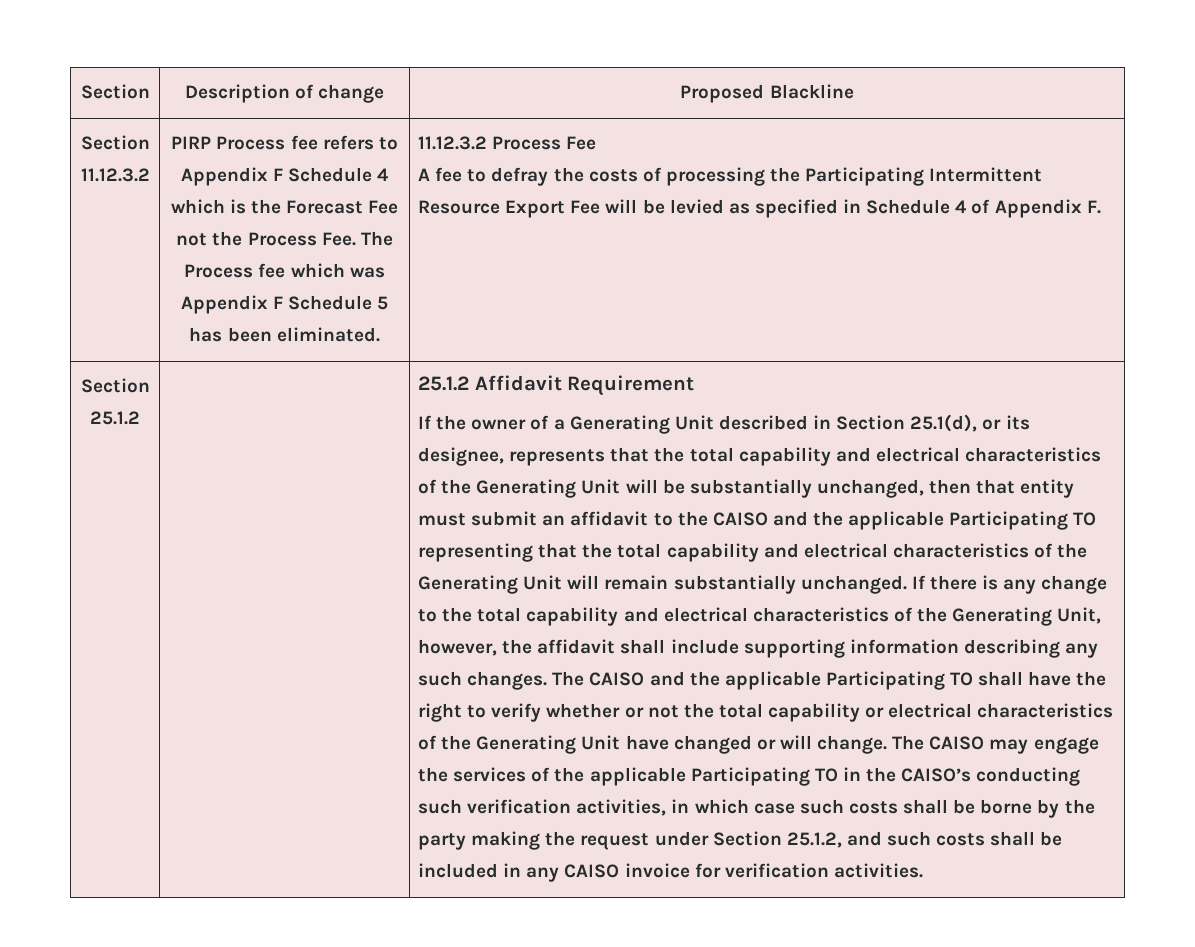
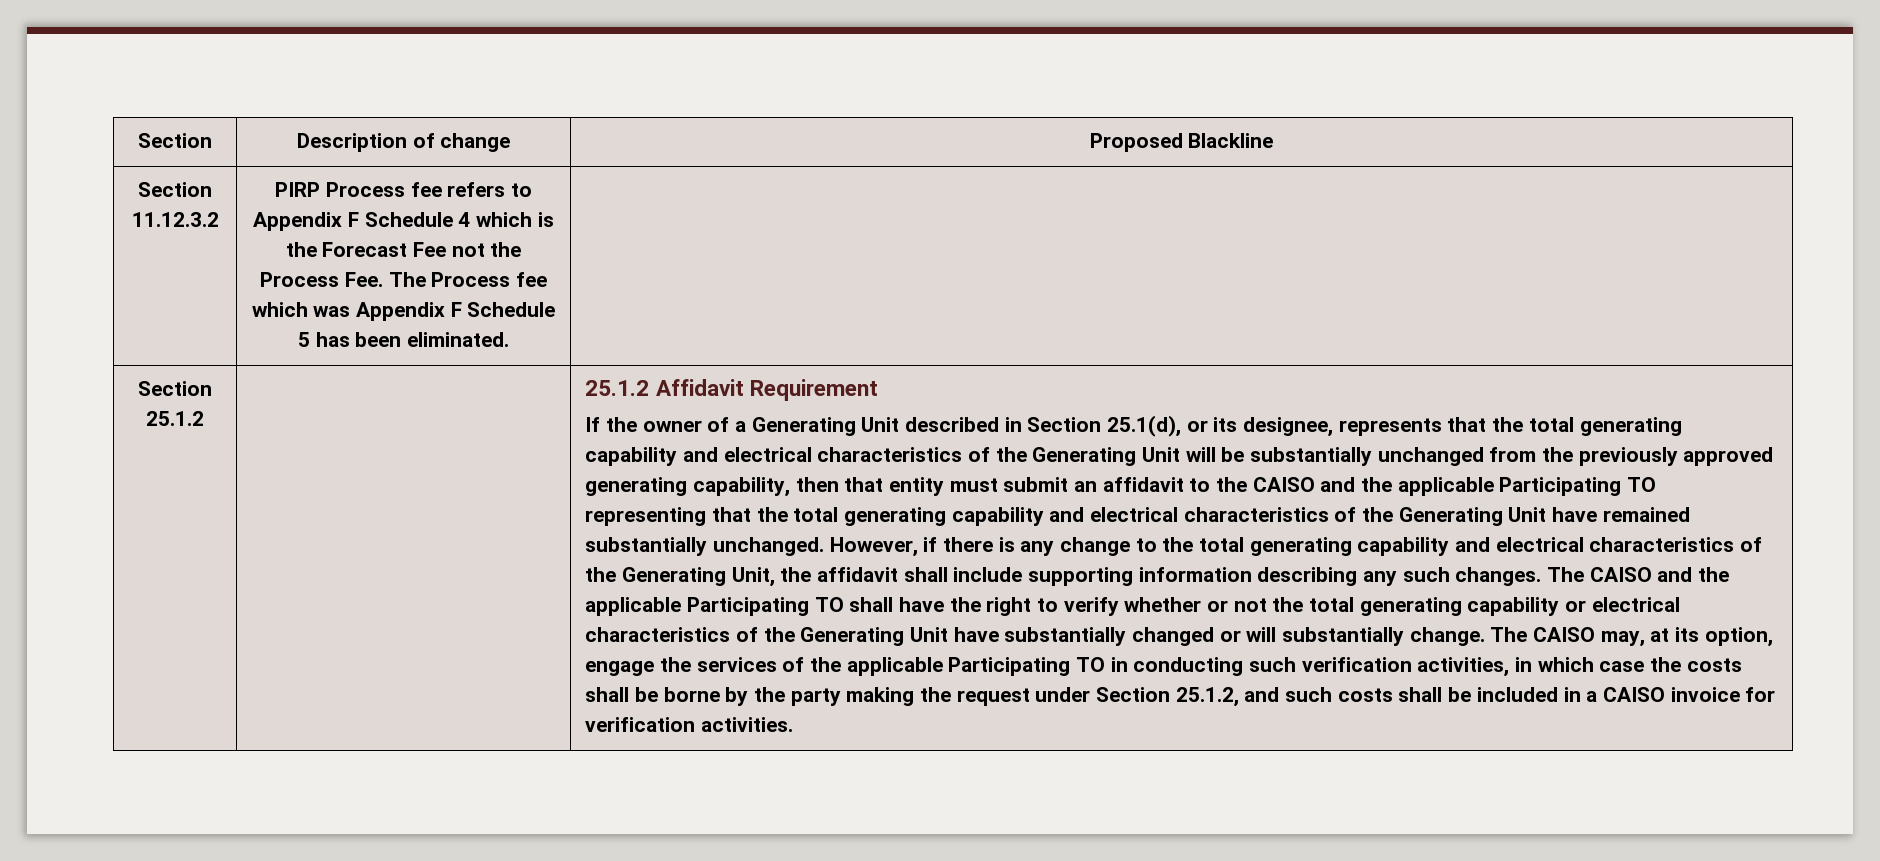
[418,136,597,150] [418,167,1043,186] [418,199,1101,218] 11.12.3.2 Process Fee // A fee to defray the costs of processing the Participating Intermittent Resource Export Fee will be levied as specified in Schedule 4 of Appendix F. -> (510, 339) none
(734, 454) none -> [1579,417,1682,436] generating
[816,479,924,498] unchanged, -> [1377,447,1774,466] [585,477,791,497] unchanged from the previously approved generating capability,
[666,543,1088,562] [418,575,926,594] capability and electrical characteristics of the Generating Unit will remain substantially unchanged. If -> [844,507,1690,526] [585,537,938,557] generating capability and electrical characteristics of the Generating Unit have remained substantially unchanged. However, if
(522, 614) none -> [1249,537,1352,556] generating
[418,639,498,656] however, -> (775, 577) none
(763, 710) none -> [1359,597,1462,616] generating
(669, 742) none -> [1004,627,1127,646] substantially
(812, 742) none -> [1282,627,1405,646] substantially
[989,739,1029,754] may -> [1600,627,1773,647] may, at its option,
[866,767,972,782] the CAISO’s -> (1128, 664) none
[799,799,844,814] such -> [1650,657,1682,672] the
[526,867,560,882] any -> [1586,691,1598,702] a

